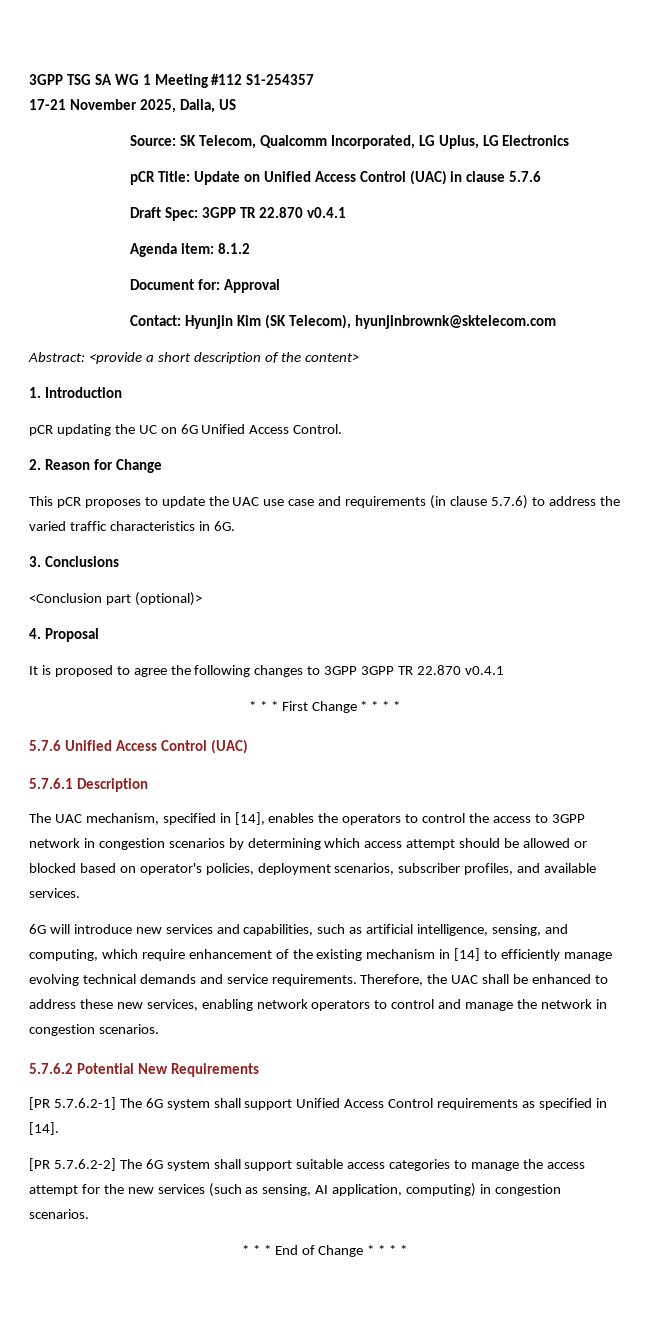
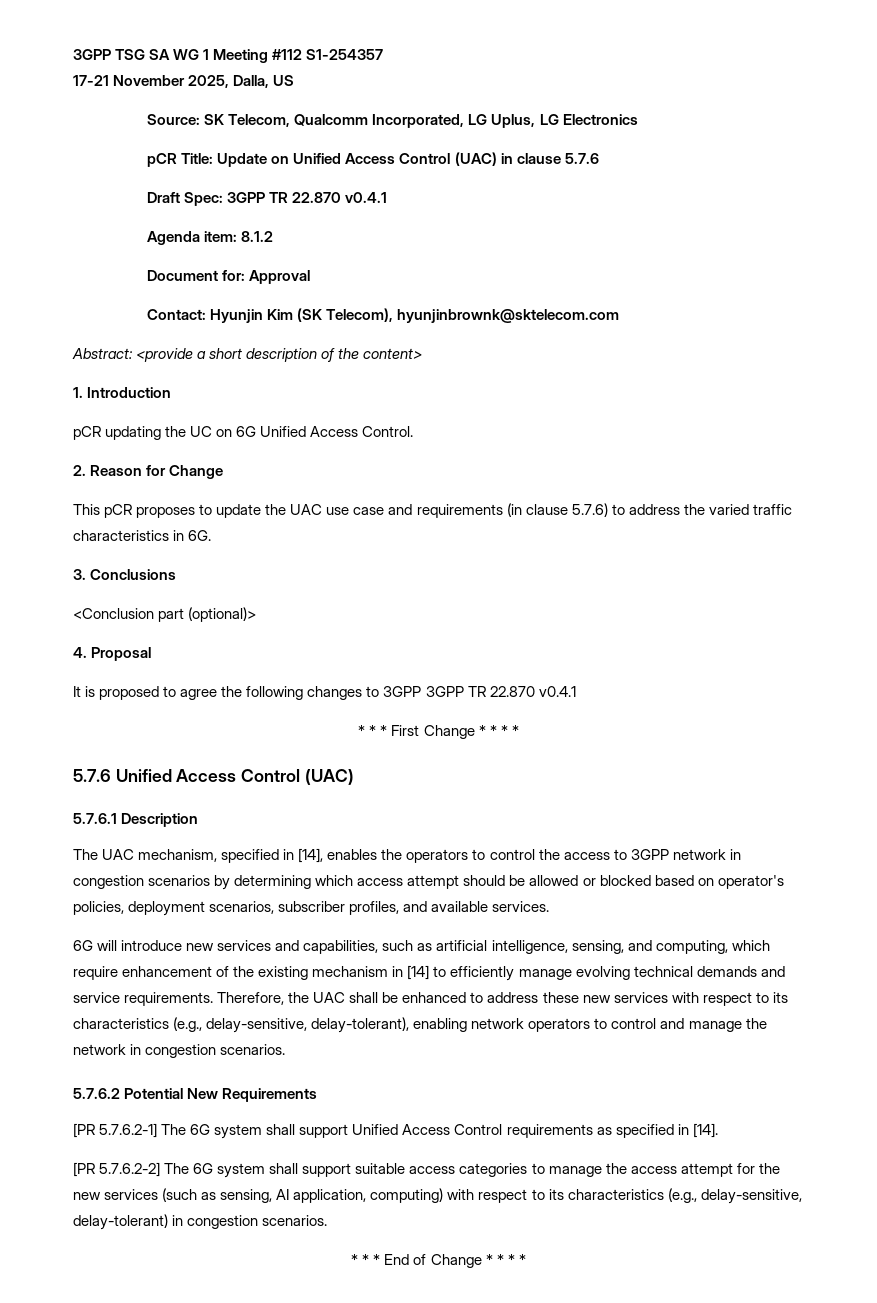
[146,999,198,1011] services, -> [613,992,788,1006] [73,1017,410,1033] services with respect to its characteristics (e.g., delay-sensitive, delay-tolerant),
(477, 1190) none -> [447,1188,802,1204] [73,1214,168,1230] with respect to its characteristics (e.g., delay-sensitive, delay-tolerant)

